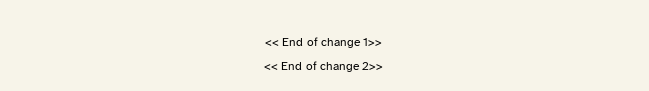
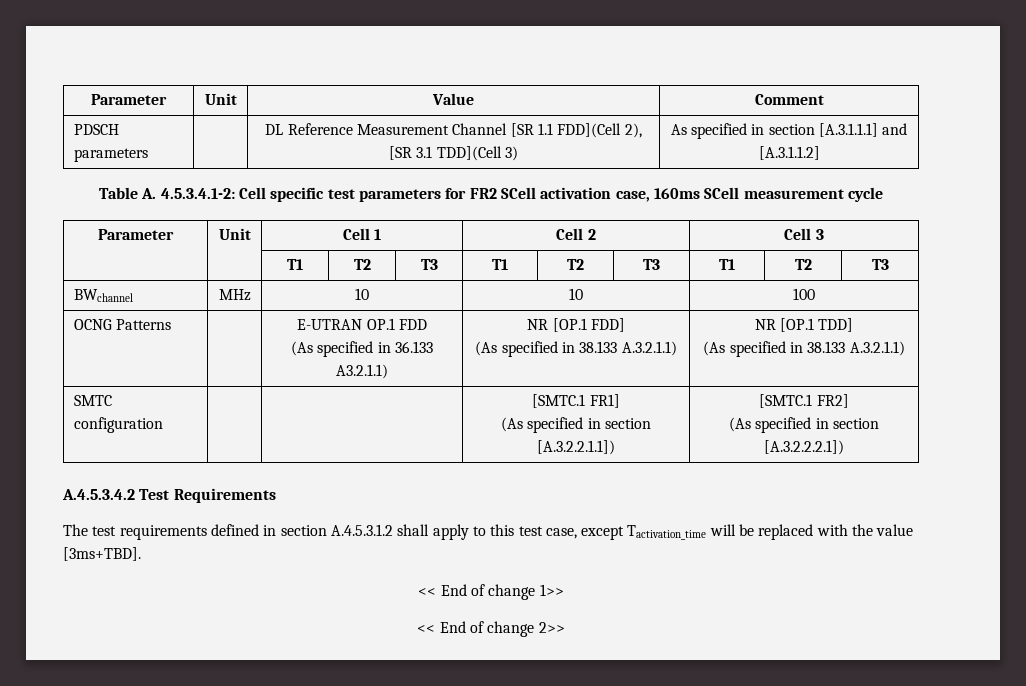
(265, 43) none -> [91,94,167,105] [204,93,237,105] [432,93,474,105] [754,94,824,105] [73,124,119,135] [73,148,148,162] [265,123,642,138] [389,146,518,161] [670,123,908,139] [758,146,820,160] [99,187,883,202] [98,229,174,240] [218,228,251,240] [342,228,382,240] [556,228,596,240] [784,228,824,240] [287,259,303,270] [353,259,371,270] [420,259,438,270] [492,259,508,270] [567,259,584,270] [643,259,660,270] [719,259,735,270] [794,259,812,270] [871,259,889,270] [73,289,133,302] [218,289,251,301] [355,288,369,300] [569,288,583,300] [793,288,815,300] [73,319,171,330] [297,318,427,330] [291,341,433,357] [336,364,388,379] [527,318,625,332] [475,341,677,357] [754,318,854,332] [703,341,905,357] [73,395,112,406] [73,417,163,433] [532,394,620,408] [501,417,651,433] [537,440,615,455] [759,394,849,408] [729,417,879,433] [764,440,844,455] [62,488,276,503] [63,524,914,540] [63,547,141,561] Parameter | Unit | Value | Comment // PDSCH parameters | | DL Reference Measurement Channel [SR 1.1 FDD](Cell 2), [SR 3.1 TDD](Cell 3) | As specified in section [A.3.1.1.1] and [A.3.1.1.2] // Table A. 4.5.3.4.1-2: Cell specific test parameters for FR2 SCell activation case, 160ms SCell measurement cycle // Parameter | Unit | Cell 1 | Cell 2 | Cell 3 // | | T1 | T2 | T3 | T1 | T2 | T3 | T1 | T2 | T3 // BWchannel | MHz | 10 | 10 | 100 // OCNG Patterns | | E-UTRAN OP.1 FDD // (As specified in 36.133 A3.2.1.1) | NR [OP.1 FDD] // (As specified in 38.133 A.3.2.1.1) | NR [OP.1 TDD] // (As specified in 38.133 A.3.2.1.1) // SMTC configuration | | | [SMTC.1 FR1] // (As specified in section [A.3.2.2.1.1]) | [SMTC.1 FR2] // (As specified in section [A.3.2.2.2.1]) // A.4.5.3.4.2 Test Requirements // The test requirements defined in section A.4.5.3.1.2 shall apply to this test case, except Tactivation_time will be replaced with the value [3ms+TBD]. //

